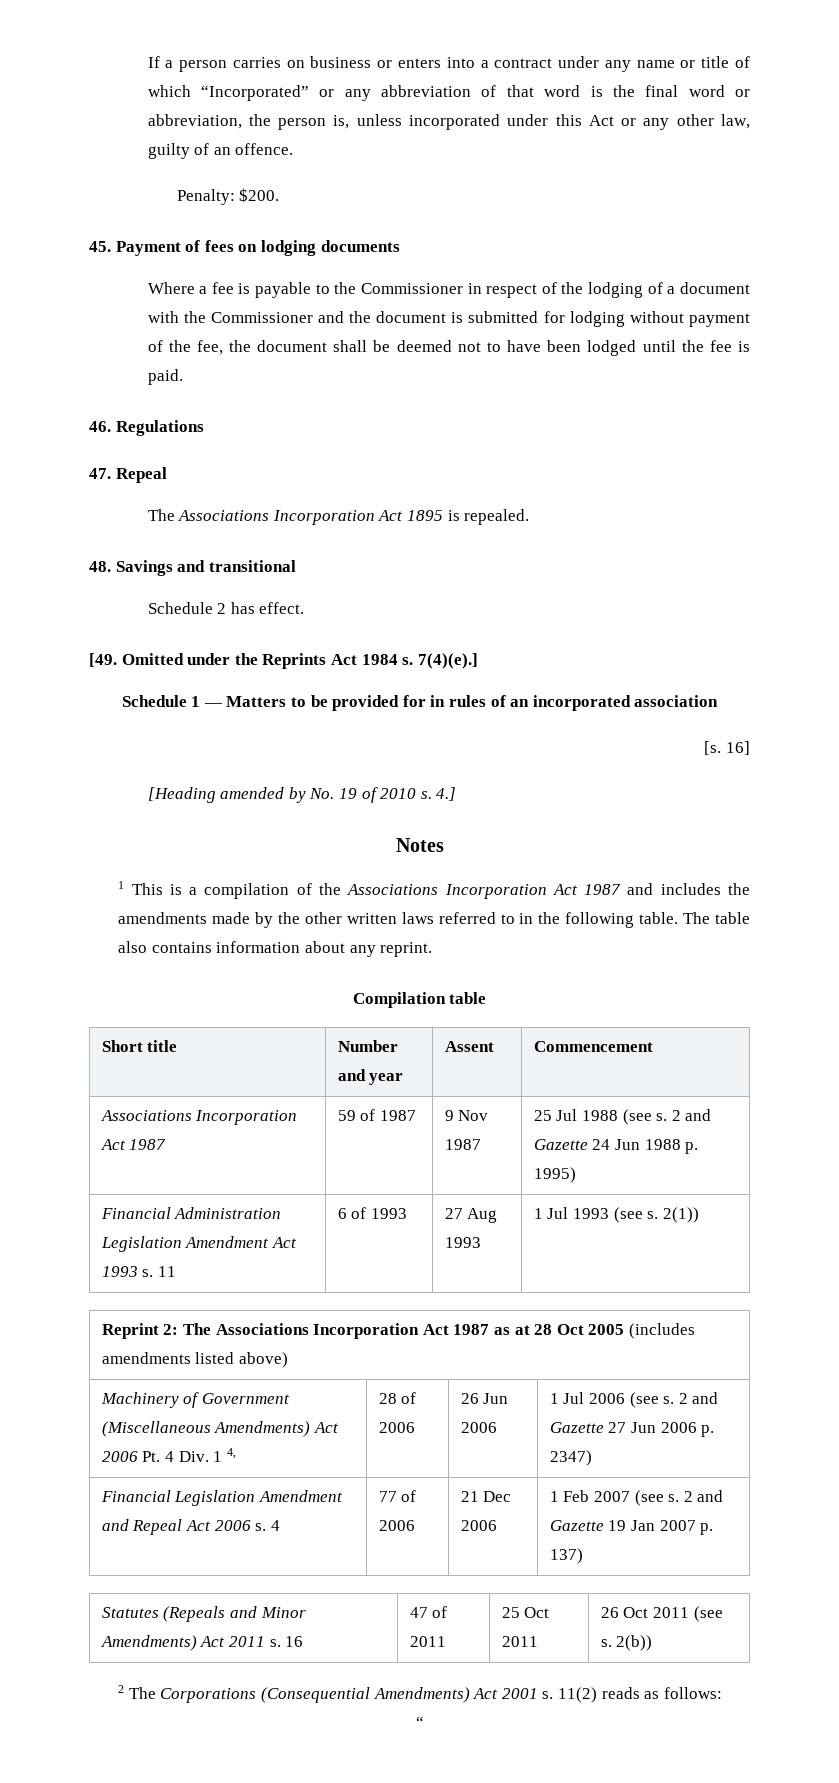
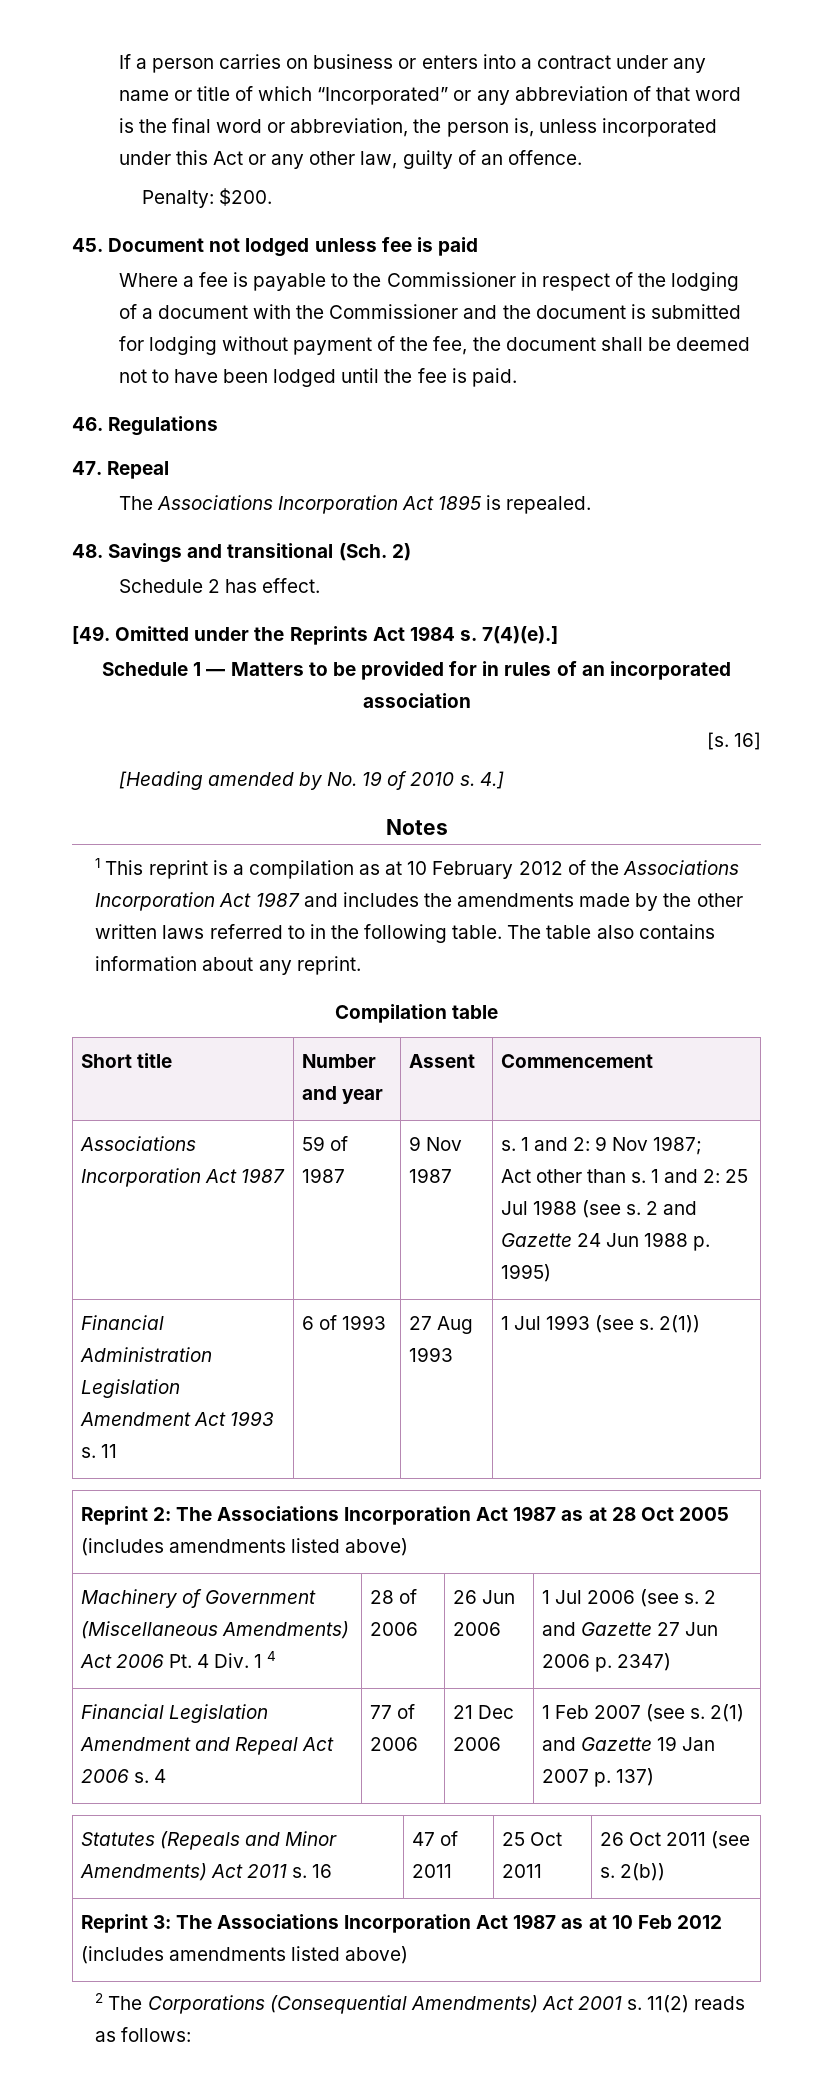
[115,240,400,256] Payment of fees on lodging documents -> [108,237,478,257] Document not lodged unless fee is paid
(296, 566) none -> [338,543,411,561] (Sch. 2)
(163, 889) none -> [148,860,208,879] reprint
(290, 891) none -> [359,861,563,879] as at 10 February 2012
(481, 1144) none -> [500,1136,703,1155] [500,1169,721,1183] s. 1 and 2: 9 Nov 1987; // Act other than s. 1 and 2:
[226,1448,236,1459] 4, -> [267,1651,277,1661] 4
[683,1491,693,1502] 2 -> [710,1704,745,1722] 2(1)
(653, 1643) none -> [80,1914,722,1933] [80,1946,408,1964] // Reprint 3: The Associations Incorporation Act 1987 as at 10 Feb 2012 (includes amendments listed above)
[415,1716,424,1728] // “ -> (192, 2034) none

